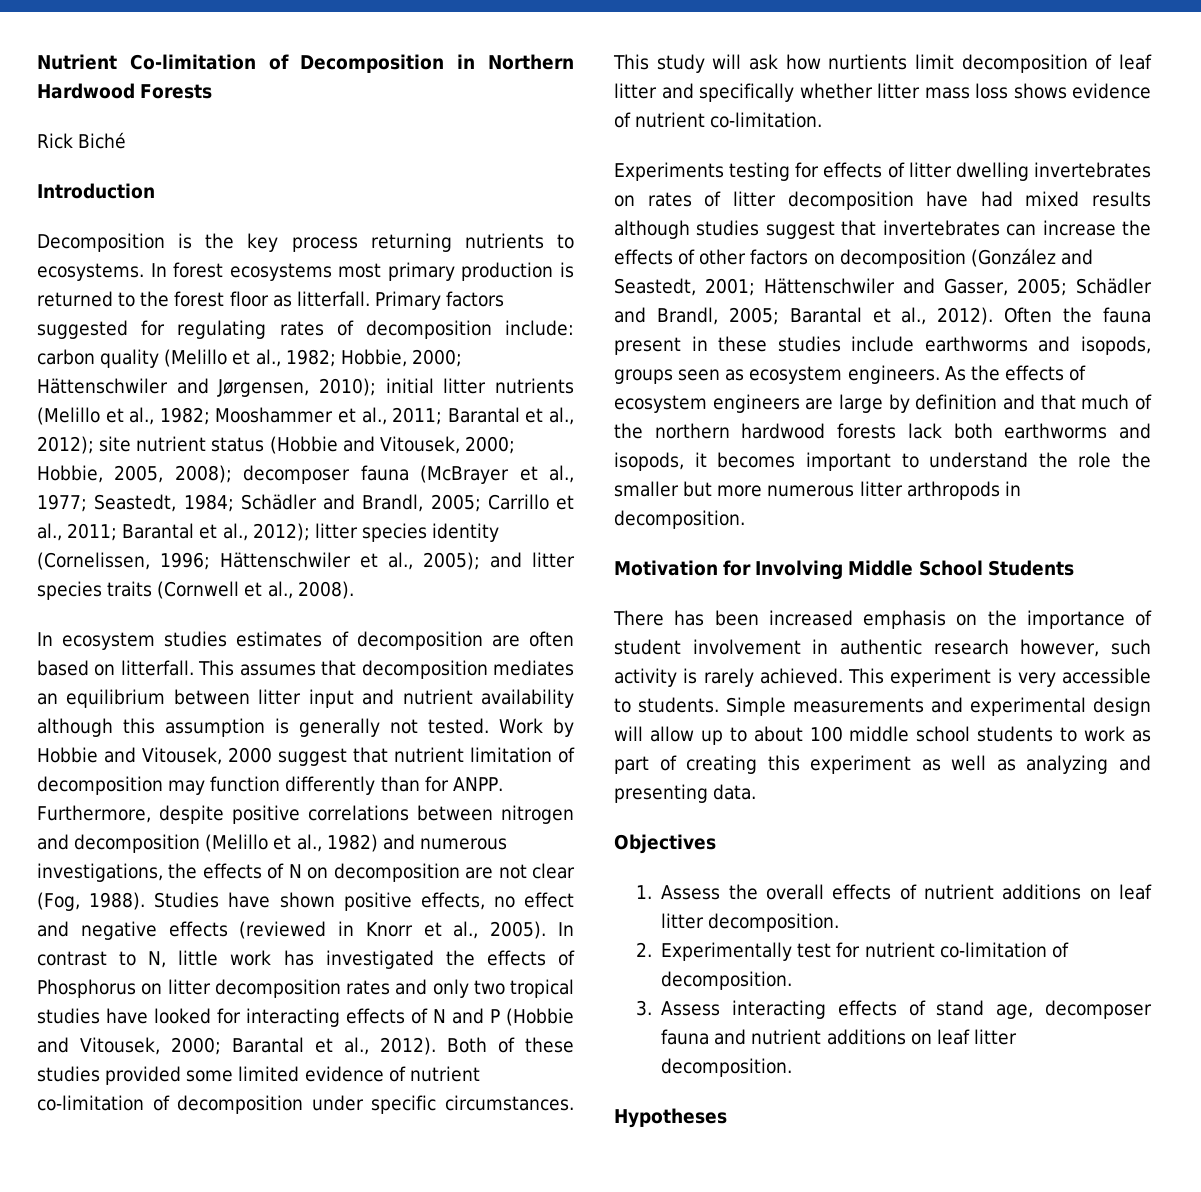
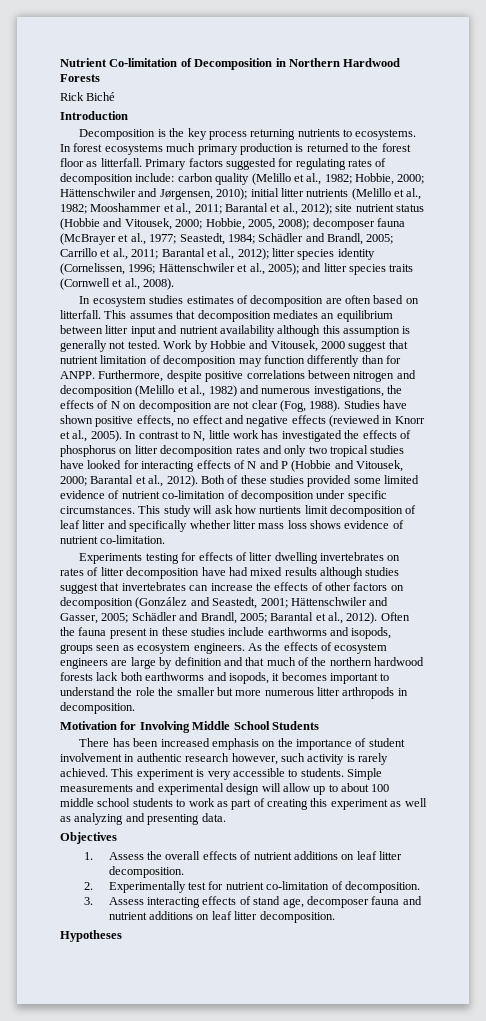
[338,263,382,278] most -> [166,143,196,152] much
[37,979,136,998] Phosphorus -> [60,445,116,457] phosphorus

